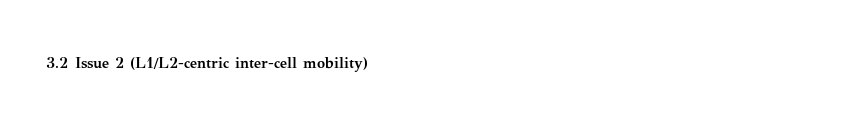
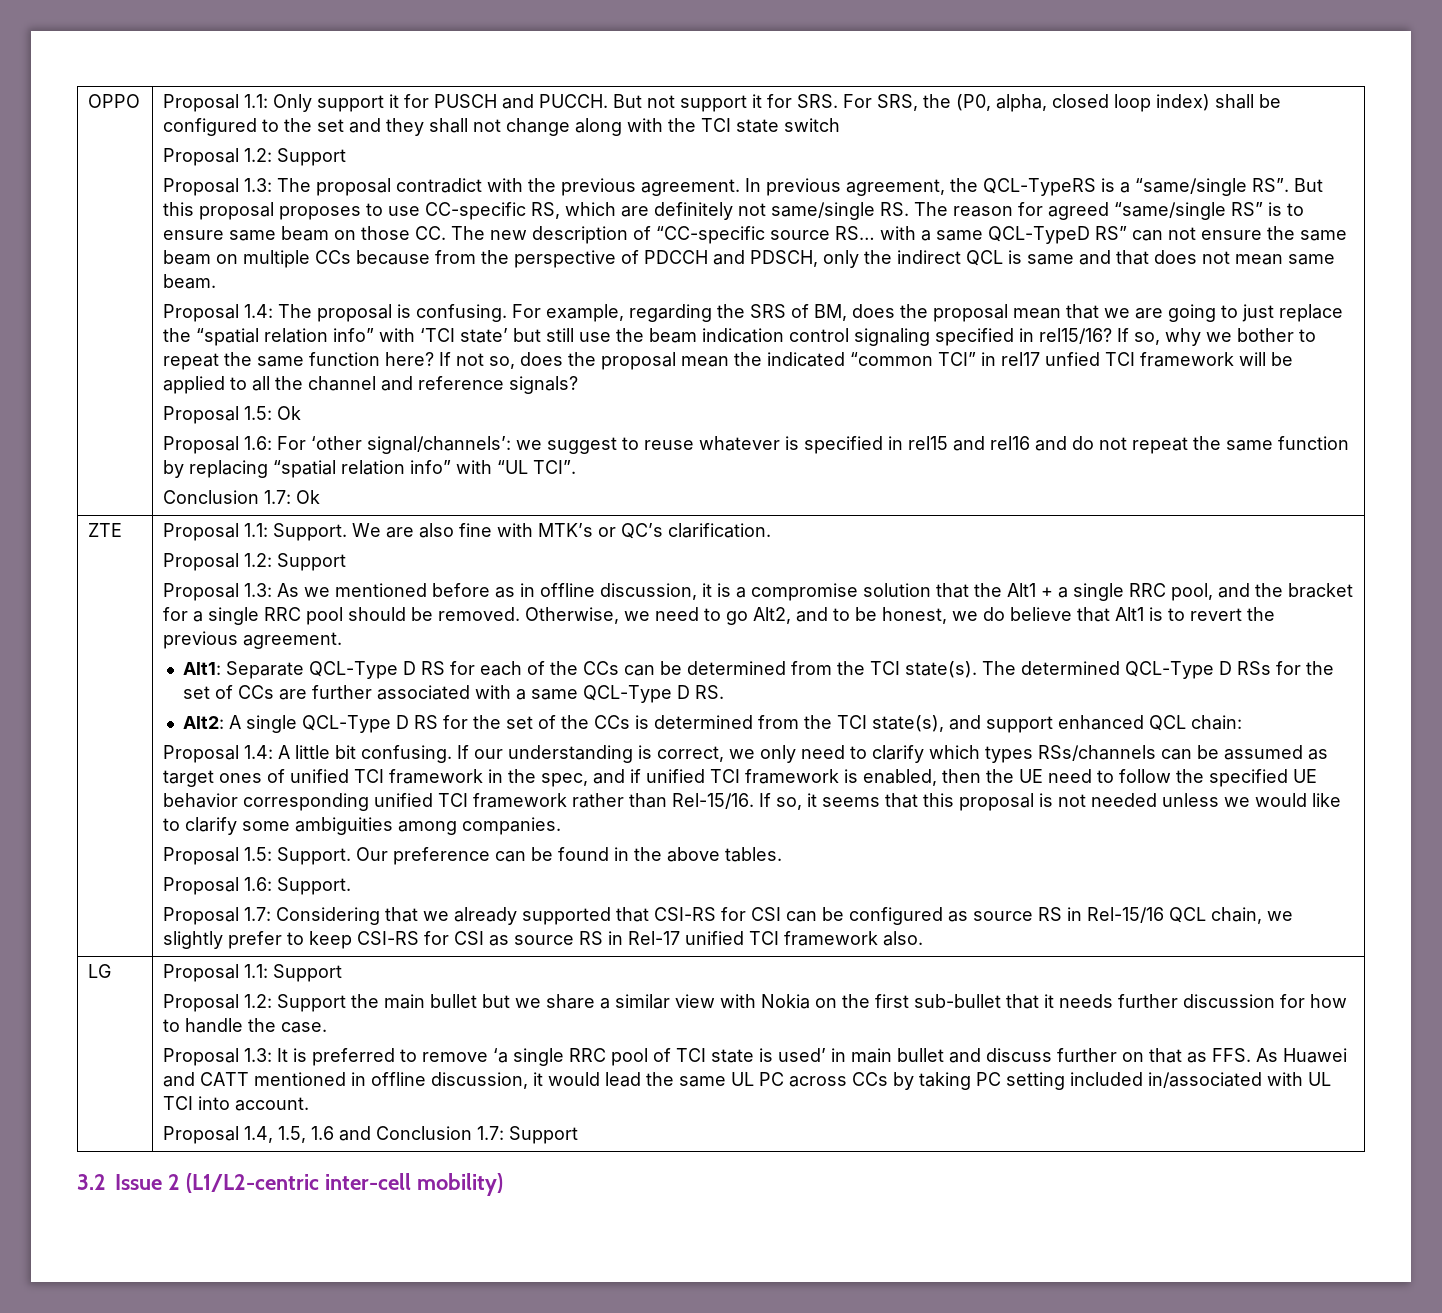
(46, 62) none -> [88,94,141,108] [163,94,1282,112] [163,118,841,136] [163,148,347,166] [163,178,1324,196] [163,202,1305,220] [163,226,1348,244] [163,250,1336,268] [163,274,217,289] [163,304,1344,322] [163,328,1317,346] [163,352,1294,370] [163,376,579,394] [163,406,302,424] [163,436,1350,454] [163,460,577,478] [163,490,321,504] [88,523,123,537] [163,523,772,541] [163,553,347,571] [163,583,1354,601] [163,607,1276,625] [163,631,343,649] [182,661,1334,679] [182,685,724,703] [182,715,1242,733] [163,745,1329,763] [163,769,1318,787] [163,793,1342,811] [163,817,562,835] [163,847,783,865] [163,877,352,895] [163,907,1294,925] [163,931,924,949] [88,964,112,978] [163,964,343,982] [163,994,1348,1012] [163,1018,328,1033] [163,1048,1348,1066] [163,1072,1332,1090] [163,1096,310,1111] [163,1126,579,1144] OPPO | Proposal 1.1: Only support it for PUSCH and PUCCH. But not support it for SRS. For SRS, the (P0, alpha, closed loop index) shall be configured to the set and they shall not change along with the TCI state switch // Proposal 1.2: Support // Proposal 1.3: The proposal contradict with the previous agreement. In previous agreement, the QCL-TypeRS is a “same/single RS”. But this proposal proposes to use CC-specific RS, which are definitely not same/single RS. The reason for agreed “same/single RS” is to ensure same beam on those CC. The new description of “CC-specific source RS… with a same QCL-TypeD RS” can not ensure the same beam on multiple CCs because from the perspective of PDCCH and PDSCH, only the indirect QCL is same and that does not mean same beam. // Proposal 1.4: The proposal is confusing. For example, regarding the SRS of BM, does the proposal mean that we are going to just replace the “spatial relation info” with ‘TCI state’ but still use the beam indication control signaling specified in rel15/16? If so, why we bother to repeat the same function here? If not so, does the proposal mean the indicated “common TCI” in rel17 unfied TCI framework will be applied to all the channel and reference signals? // Proposal 1.5: Ok // Proposal 1.6: For ‘other signal/channels’: we suggest to reuse whatever is specified in rel15 and rel16 and do not repeat the same function by replacing “spatial relation info” with “UL TCI”. // Conclusion 1.7: Ok // ZTE | Proposal 1.1: Support. We are also fine with MTK’s or QC’s clarification. // Proposal 1.2: Support // Proposal 1.3: As we mentioned before as in offline discussion, it is a compromise solution that the Alt1 + a single RRC pool, and the bracket for a single RRC pool should be removed. Otherwise, we need to go Alt2, and to be honest, we do believe that Alt1 is to revert the previous agreement. // Alt1: Separate QCL-Type D RS for each of the CCs can be determined from the TCI state(s). The determined QCL-Type D RSs for the set of CCs are further associated with a same QCL-Type D RS. // Alt2: A single QCL-Type D RS for the set of the CCs is determined from the TCI state(s), and support enhanced QCL chain: // Proposal 1.4: A little bit confusing. If our understanding is correct, we only need to clarify which types RSs/channels can be assumed as target ones of unified TCI framework in the spec, and if unified TCI framework is enabled, then the UE need to follow the specified UE behavior corresponding unified TCI framework rather than Rel-15/16. If so, it seems that this proposal is not needed unless we would like to clarify some ambiguities among companies. // Proposal 1.5: Support. Our preference can be found in the above tables. // Proposal 1.6: Support. // Proposal 1.7: Considering that we already supported that CSI-RS for CSI can be configured as source RS in Rel-15/16 QCL chain, we slightly prefer to keep CSI-RS for CSI as source RS in Rel-17 unified TCI framework also. // LG | Proposal 1.1: Support // Proposal 1.2: Support the main bullet but we share a similar view with Nokia on the first sub-bullet that it needs further discussion for how to handle the case. // Proposal 1.3: It is preferred to remove ‘a single RRC pool of TCI state is used’ in main bullet and discuss further on that as FFS. As Huawei and CATT mentioned in offline discussion, it would lead the same UL PC across CCs by taking PC setting included in/associated with UL TCI into account. // Proposal 1.4, 1.5, 1.6 and Conclusion 1.7: Support //

